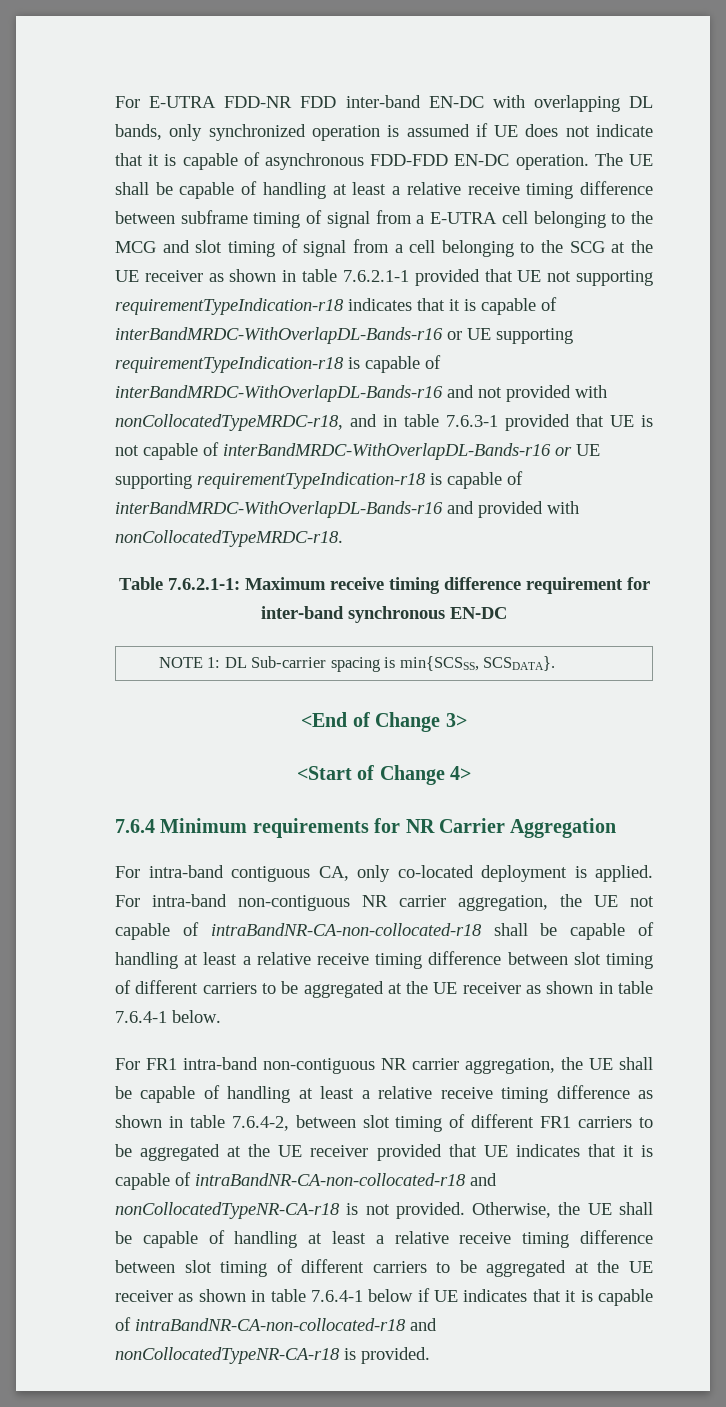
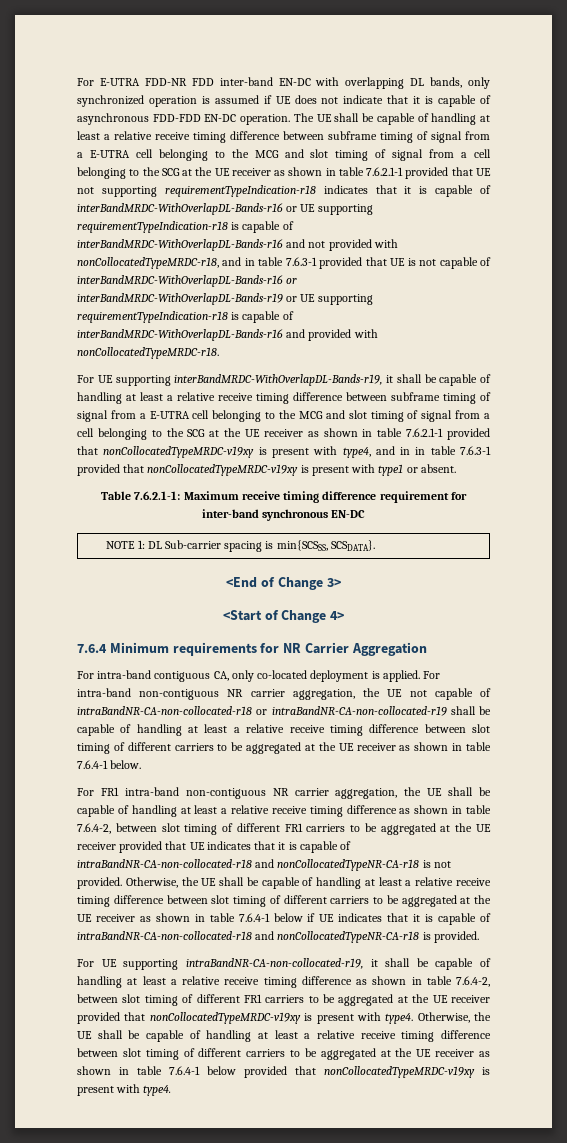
(572, 451) none -> [77,293,298,305] interBandMRDC-WithOverlapDL-Bands-r19 or
(343, 538) none -> [77,374,491,386] [77,392,491,404] [77,410,491,422] [77,428,490,440] [77,446,492,458] [77,464,456,476] // For UE supporting interBandMRDC-WithOverlapDL-Bands-r19, it shall be capable of handling at least a relative receive timing difference between subframe timing of signal from a E-UTRA cell belonging to the MCG and slot timing of signal from a cell belonging to the SCG at the UE receiver as shown in table 7.6.2.1-1 provided that nonCollocatedTypeMRDC-v19xy is present with type4, and in in table 7.6.3-1 provided that nonCollocatedTypeMRDC-v19xy is present with type1 or absent.
(482, 929) none -> [256,706,447,716] or intraBandNR-CA-non-collocated-r19
(430, 1355) none -> [77,958,491,970] [77,976,490,988] [77,994,490,1006] [77,1012,491,1024] [77,1030,492,1042] [77,1048,491,1060] [77,1066,490,1078] [77,1084,172,1096] // For UE supporting intraBandNR-CA-non-collocated-r19, it shall be capable of handling at least a relative receive timing difference as shown in table 7.6.4-2, between slot timing of different FR1 carriers to be aggregated at the UE receiver provided that nonCollocatedTypeMRDC-v19xy is present with type4. Otherwise, the UE shall be capable of handling at least a relative receive timing difference between slot timing of different carriers to be aggregated at the UE receiver as shown in table 7.6.4-1 below provided that nonCollocatedTypeMRDC-v19xy is present with type4.

